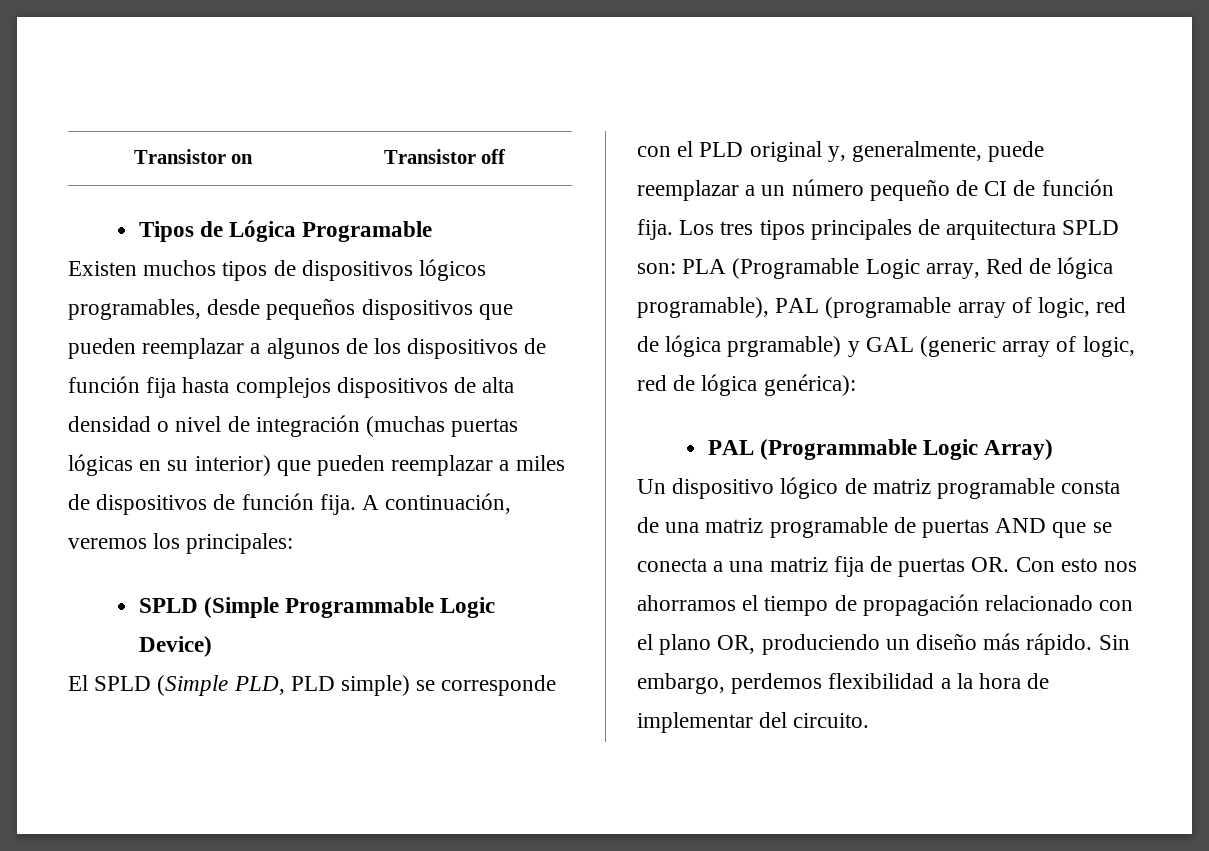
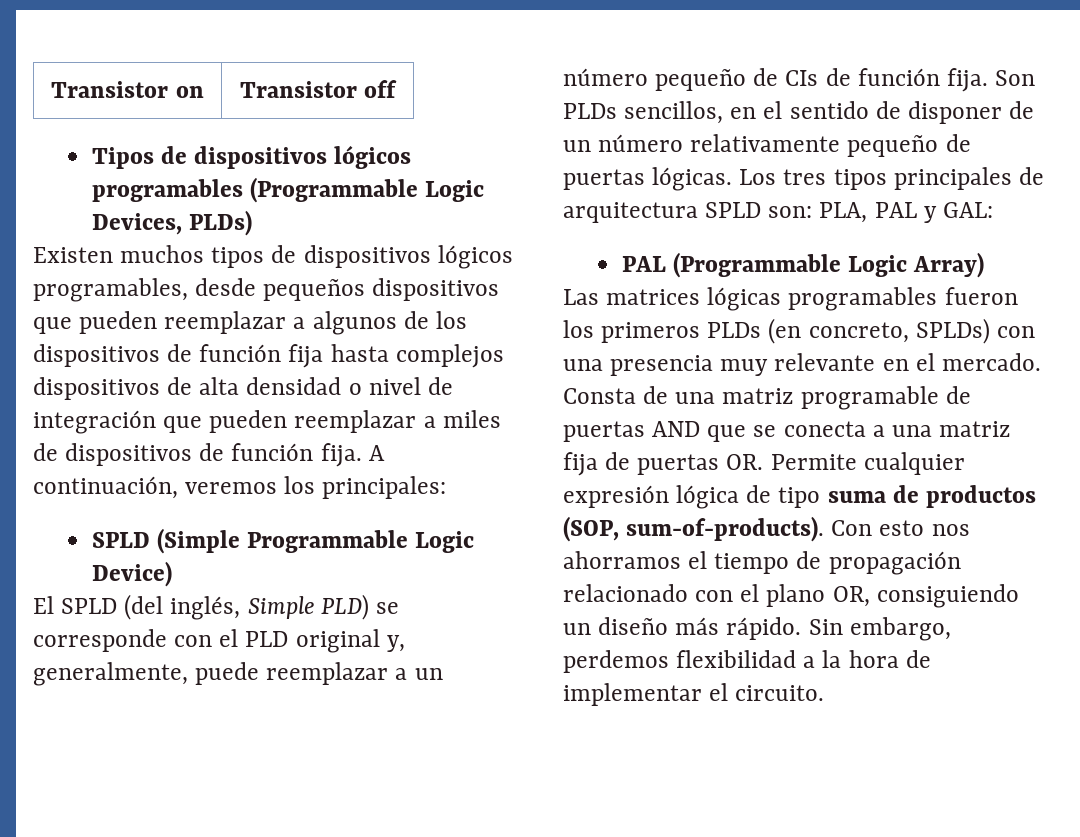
[229,220,433,242] Lógica Programable -> [194,145,412,169] [91,177,485,203] [91,210,252,236] dispositivos lógicos programables (Programmable Logic Devices, PLDs)
[366,416,519,437] [68,454,271,476] (muchas puertas lógicas en su interior) -> (156, 422) none
[157,675,411,696] (Simple PLD, PLD simple) -> [124,594,369,620] (del inglés, Simple PLD)
[984,179,1114,196] [637,219,673,240] CI de función fija. -> [785,68,1036,92] [563,101,1035,124] [563,134,971,157] [563,167,733,191] CIs de función fija. Son PLDs sencillos, en el sentido de disponer de un número relativamente pequeño de puertas lógicas.
[682,257,1114,279] [637,297,1127,318] [637,335,1135,357] [637,374,856,396] [707,439,1054,460] [637,477,1121,499] PLA (Programable Logic array, Red de lógica programable), PAL (programable array of logic, red de lógica prgramable) y GAL (generic array of logic, red de lógica genérica): // PAL (Programmable Logic Array) // Un dispositivo lógico de matriz programable consta -> [819,202,993,223] [621,252,985,278] [563,287,1018,311] [563,318,1035,344] [563,353,1041,376] [563,388,636,404] PLA, PAL y GAL: // PAL (Programmable Logic Array) // Las matrices lógicas programables fueron los primeros PLDs (en concreto, SPLDs) con una presencia muy relevante en el mercado. Consta
(1010, 564) none -> [770,452,965,475] [563,485,1036,509] [563,516,825,542] Permite cualquier expresión lógica de tipo suma de productos (SOP, sum-of-products).
[761,634,880,655] produciendo -> [876,584,1019,608] consiguiendo
[759,712,788,728] del -> [709,683,729,701] el

